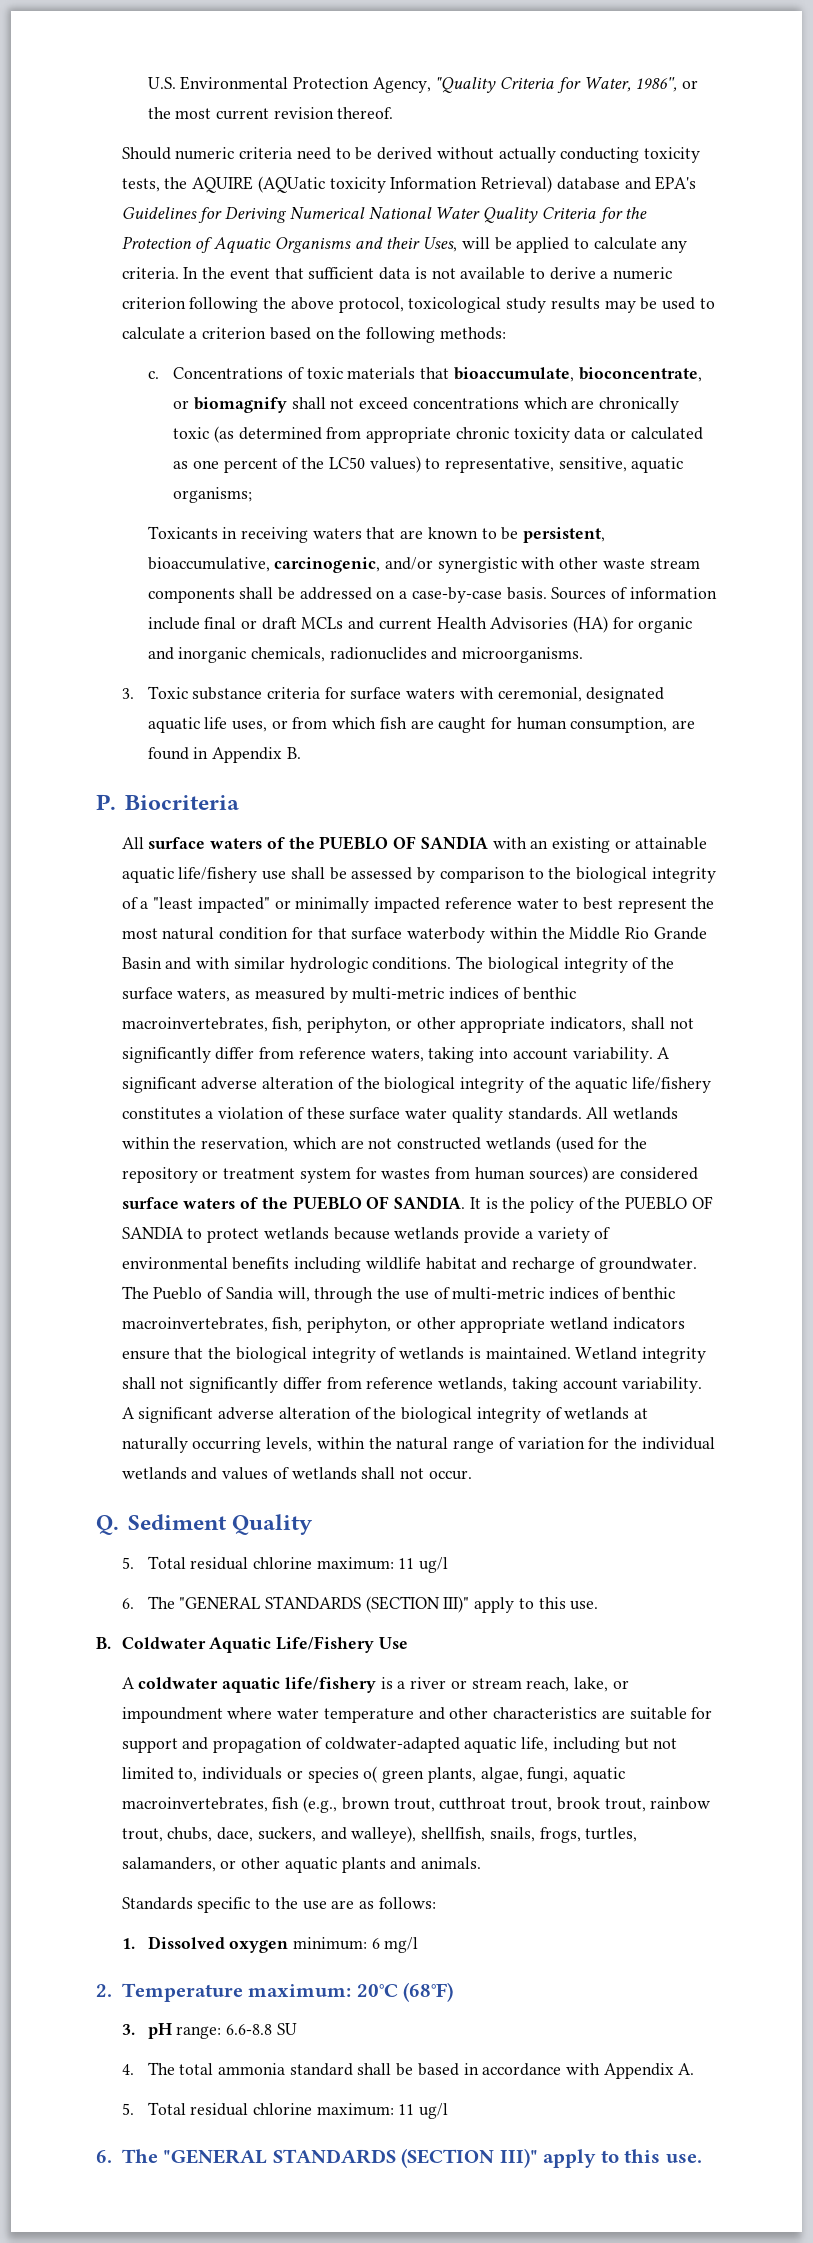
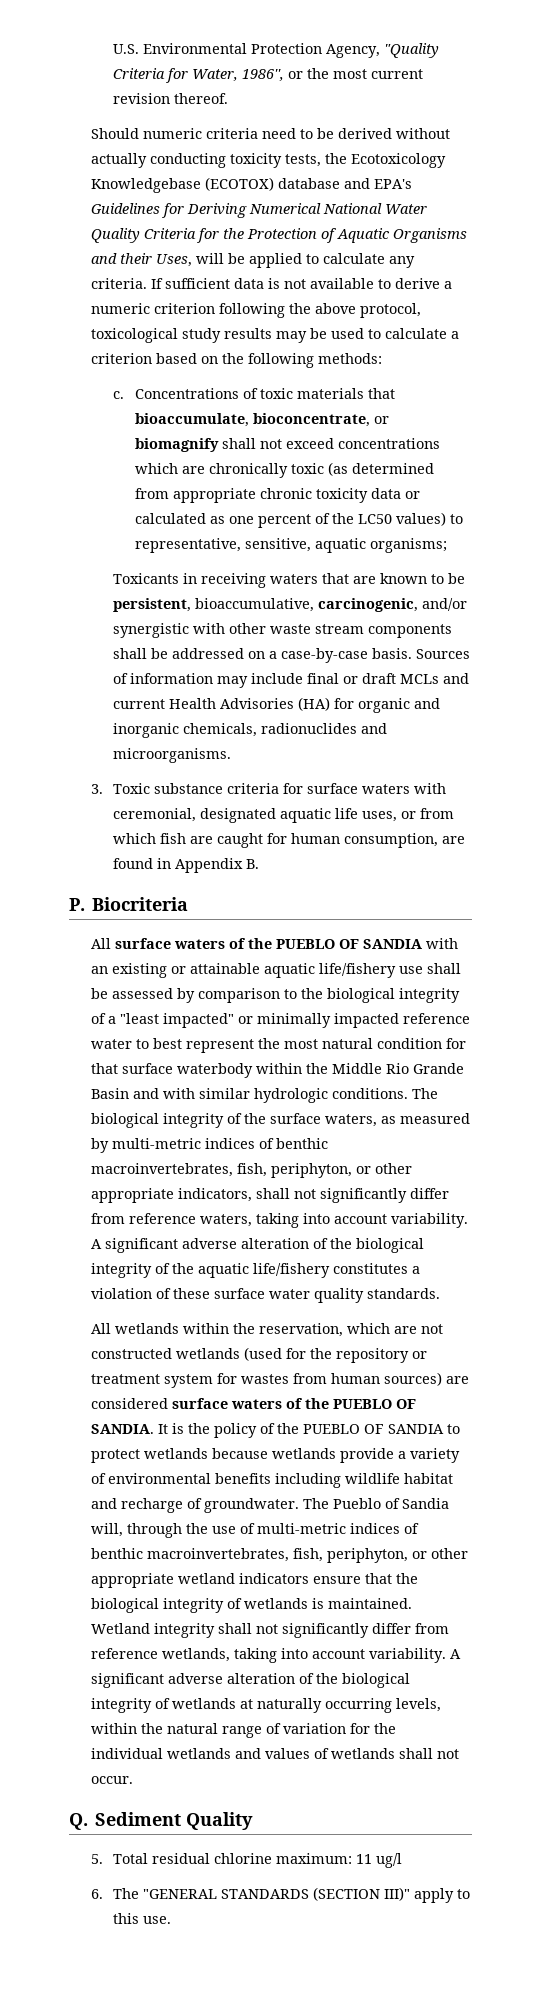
[192,176,553,193] AQUIRE (AQUatic toxicity Information Retrieval) -> [351,153,447,168] [91,177,275,193] Ecotoxicology Knowledgebase (ECOTOX)
[183,267,304,279] In the event that -> [151,278,164,289] If
(717, 593) none -> [217,676,249,688] may
(582, 1113) none -> (441, 1293) //
(558, 1385) none -> [281,1648,309,1659] into
[96,1636,408,1653] [121,1677,629,1693] [121,1707,713,1723] [121,1737,678,1753] [121,1766,625,1783] [121,1796,711,1813] [121,1826,638,1843] [121,1857,482,1873] [121,1897,436,1913] [121,1936,419,1953] [96,1982,454,2002] [121,2023,297,2039] [121,2062,695,2079] [121,2102,449,2119] [96,2148,703,2168] // B. Coldwater Aquatic Life/Fishery Use // A coldwater aquatic life/fishery is a river or stream reach, lake, or impoundment where water temperature and other characteristics are suitable for support and propagation of coldwater-adapted aquatic life, including but not limited to, individuals or species o( green plants, algae, fungi, aquatic macroinvertebrates, fish (e.g., brown trout, cutthroat trout, brook trout, rainbow trout, chubs, dace, suckers, and walleye), shellfish, snails, frogs, turtles, salamanders, or other aquatic plants and animals. // Standards specific to the use are as follows: // 1. Dissolved oxygen minimum: 6 mg/l // 2. Temperature maximum: 20°C (68°F) // 3. pH range: 6.6-8.8 SU // 4. The total ammonia standard shall be based in accordance with Appendix A. // 5. Total residual chlorine maximum: 11 ug/l // 6. The "GENERAL STANDARDS (SECTION III)" apply to this use. -> (172, 1920) none

